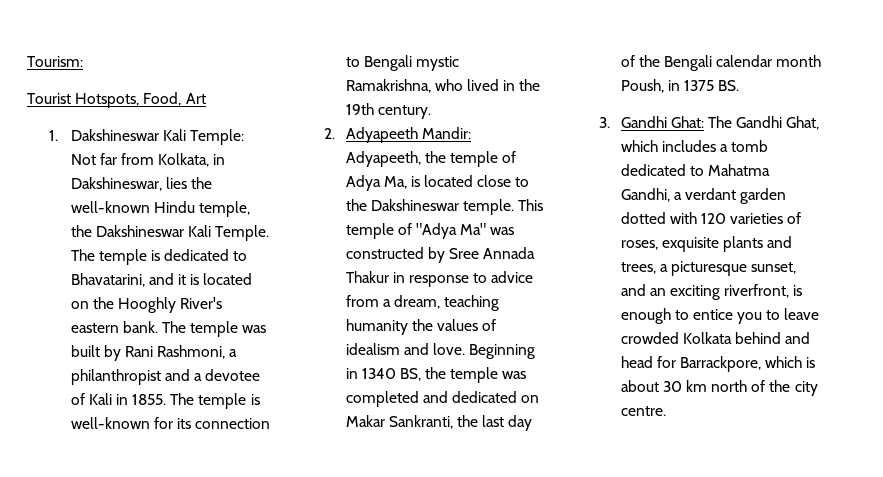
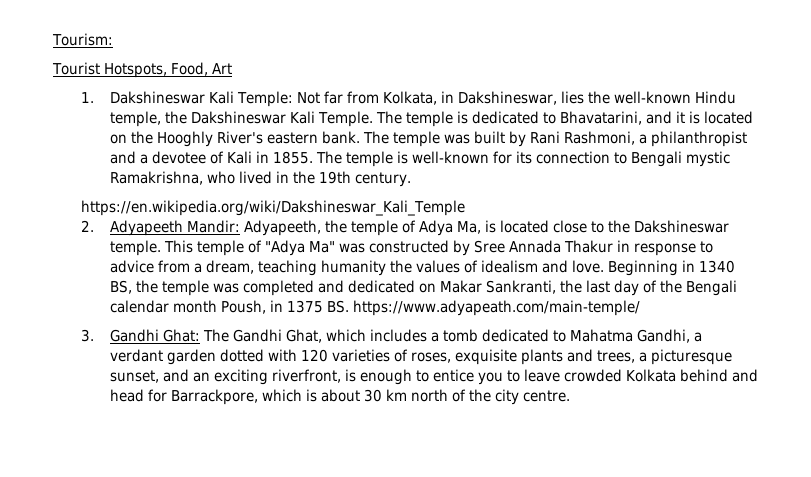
(431, 112) none -> [81,200,466,216] // https://en.wikipedia.org/wiki/Dakshineswar_Kali_Temple
(740, 85) none -> [352,300,640,316] https://www.adyapeath.com/main-temple/

